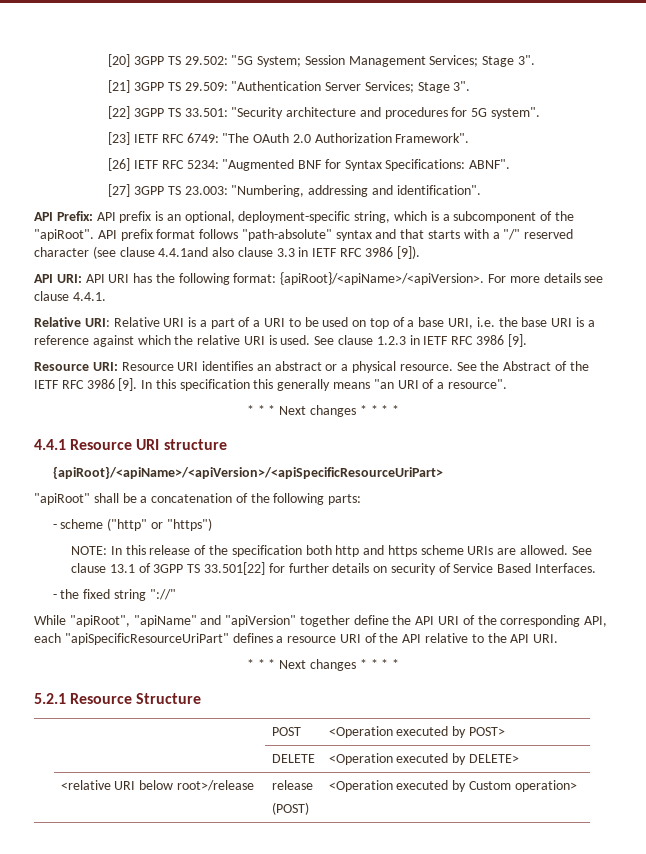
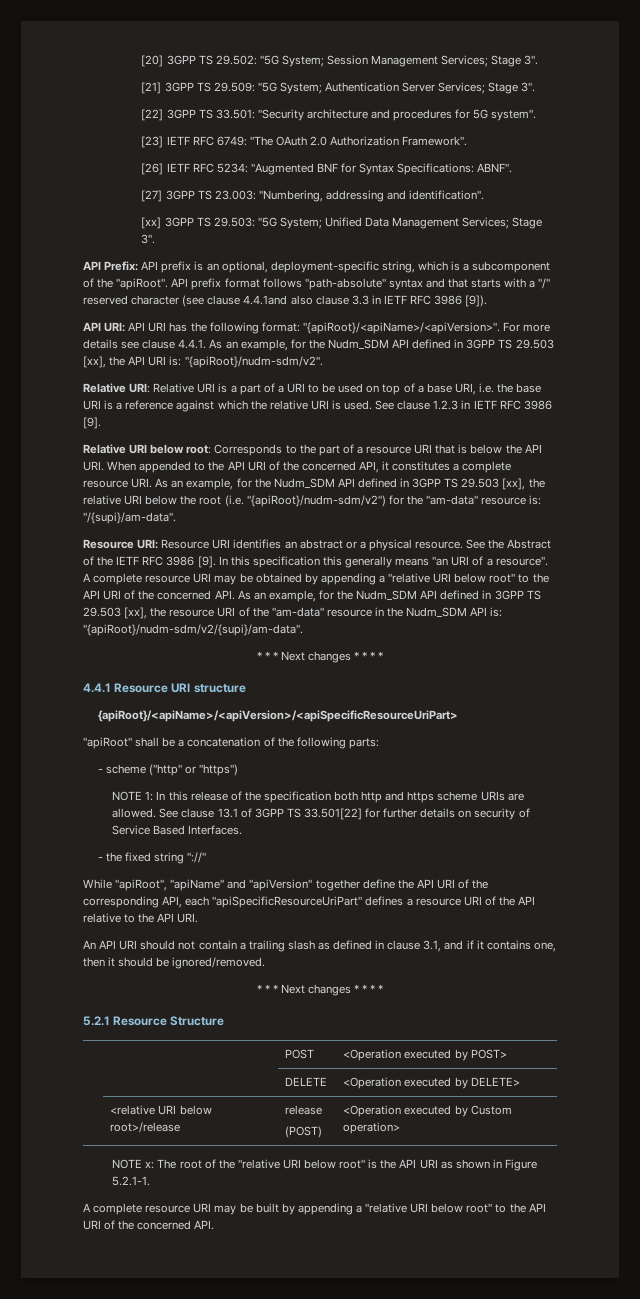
[231,81,322,91] "Authentication -> [257,82,400,94] "5G System; Authentication
(481, 190) none -> [141,217,543,229] [141,234,156,244] // [xx] 3GPP TS 29.503: "5G System; Unified Data Management Services; Stage 3".
[280,272,485,285] {apiRoot}/<apiName>/<apiVersion>. -> [302,322,500,334] "{apiRoot}/<apiName>/<apiVersion>".
(106, 296) none -> [209,339,554,351] [83,356,323,368] As an example, for the Nudm_SDM API defined in 3GPP TS 29.503 [xx], the API URI is: "{apiRoot}/nudm-sdm/v2".
(527, 340) none -> [83,444,542,456] [83,461,512,473] [83,478,545,490] [83,495,542,507] [83,512,176,524] // Relative URI below root: Corresponds to the part of a resource URI that is below the API URI. When appended to the API URI of the concerned API, it constitutes a complete resource URI. As an example, for the Nudm_SDM API defined in 3GPP TS 29.503 [xx], the relative URI below the root (i.e. "{apiRoot}/nudm-sdm/v2") for the "am-data" resource is: "/{supi}/am-data".
(507, 384) none -> [83,573,549,585] [83,590,541,602] [83,607,503,619] [83,624,303,636] A complete resource URI may be obtained by appending a "relative URI below root" to the API URI of the concerned API. As an example, for the Nudm_SDM API defined in 3GPP TS 29.503 [xx], the resource URI of the "am-data" resource in the Nudm_SDM API is: "{apiRoot}/nudm-sdm/v2/{supi}/am-data".
[71,546,108,555] NOTE: -> [112,791,154,801] NOTE 1:
(559, 638) none -> [83,940,556,952] [83,957,266,969] // An API URI should not contain a trailing slash as defined in clause 3.1, and if it contains one, then it should be ignored/removed.
(577, 786) none -> [112,1159,537,1171] [112,1176,151,1186] [83,1203,546,1215] [83,1220,215,1230] // NOTE x: The root of the "relative URI below root" is the API URI as shown in Figure 5.2.1-1. // A complete resource URI may be built by appending a "relative URI below root" to the API URI of the concerned API.

